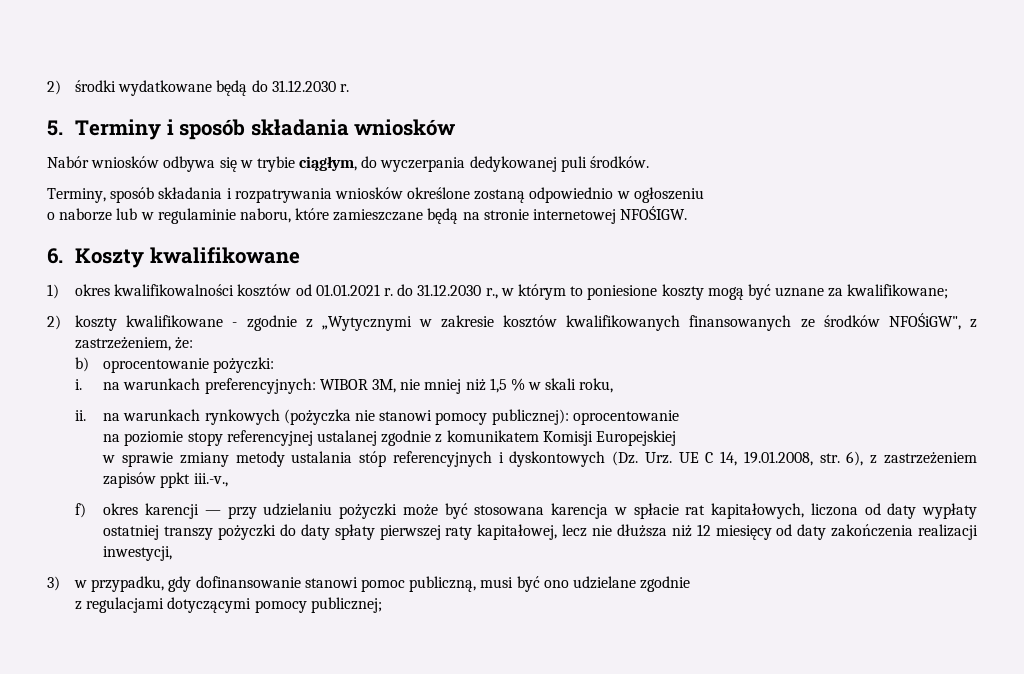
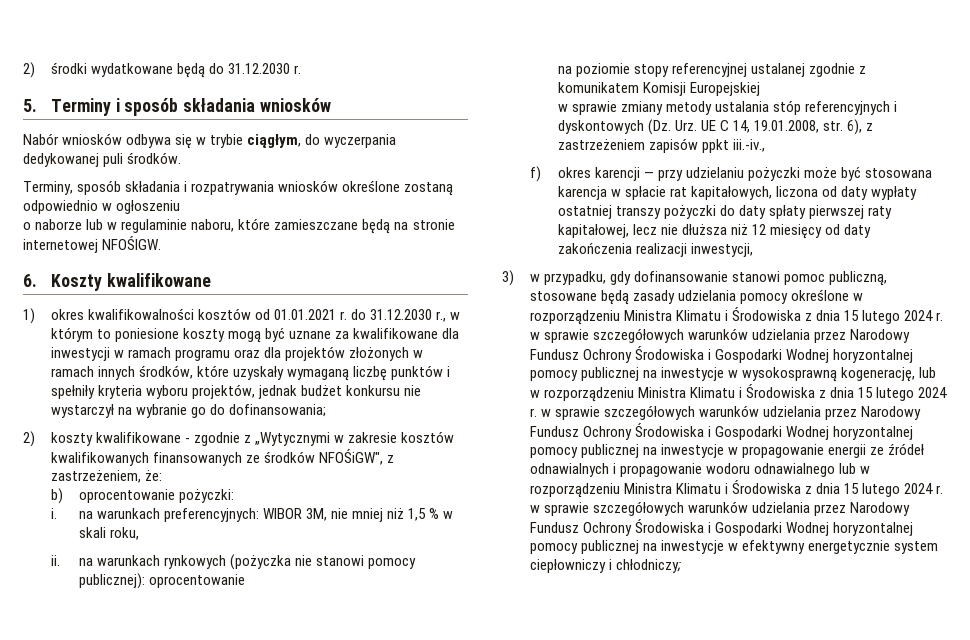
[847,284,949,299] kwalifikowane; -> [353,328,460,339] [50,346,424,361] [50,365,451,381] [50,384,422,399] [50,404,327,418] kwalifikowane dla inwestycji w ramach programu oraz dla projektów złożonych w ramach innych środków, które uzyskały wymaganą liczbę punktów i spełniły kryteria wyboru projektów, jednak budżet konkursu nie wystarczył na wybranie go do dofinansowania;
[193,473,228,487] iii.-v., -> [732,139,765,152] iii.-iv.,
[480,576,691,592] [75,597,382,613] musi być ono udzielane zgodnie // z regulacjami dotyczącymi pomocy publicznej; -> [529,289,864,305] [529,307,944,325] [529,328,911,343] [529,346,914,363] [529,367,937,382] [529,384,948,402] [529,405,922,420] [529,423,914,440] [529,443,925,458] [529,463,871,477] [529,480,944,498] [529,501,911,516] [529,519,914,536] [529,540,939,554] [529,559,681,573] stosowane będą zasady udzielania pomocy określone w rozporządzeniu Ministra Klimatu i Środowiska z dnia 15 lutego 2024 r. w sprawie szczegółowych warunków udzielania przez Narodowy Fundusz Ochrony Środowiska i Gospodarki Wodnej horyzontalnej pomocy publicznej na inwestycje w wysokosprawną kogenerację, lub w rozporządzeniu Ministra Klimatu i Środowiska z dnia 15 lutego 2024 r. w sprawie szczegółowych warunków udzielania przez Narodowy Fundusz Ochrony Środowiska i Gospodarki Wodnej horyzontalnej pomocy publicznej na inwestycje w propagowanie energii ze źródeł odnawialnych i propagowanie wodoru odnawialnego lub w rozporządzeniu Ministra Klimatu i Środowiska z dnia 15 lutego 2024 r. w sprawie szczegółowych warunków udzielania przez Narodowy Fundusz Ochrony Środowiska i Gospodarki Wodnej horyzontalnej pomocy publicznej na inwestycje w efektywny energetycznie system ciepłowniczy i chłodniczy;

